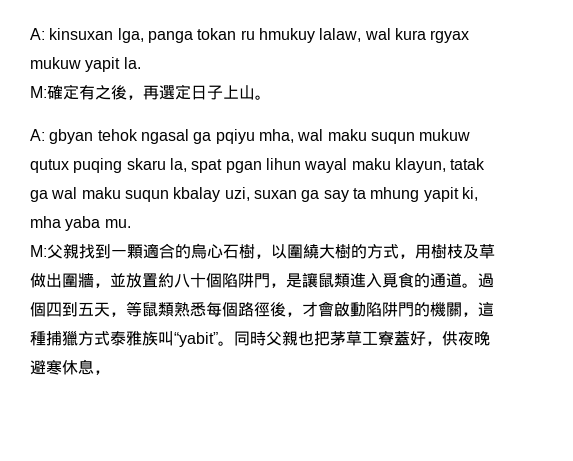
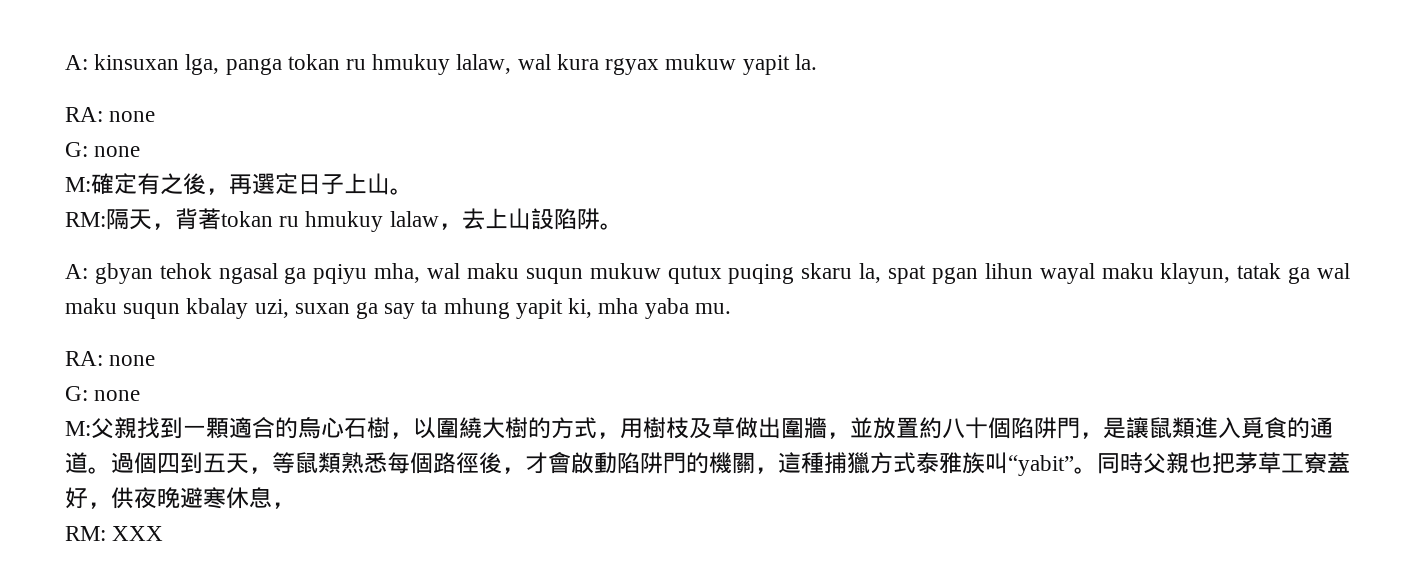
(141, 63) none -> [65,107,156,122] [65,142,141,157] // RA: none // G: none
(271, 97) none -> [65,208,623,232] // RM:隔天，背著tokan ru hmukuy lalaw，去上山設陷阱。
(131, 223) none -> [65,351,156,366] [65,386,141,401] // RA: none // G: none
(110, 372) none -> [65,526,164,541] // RM: XXX

